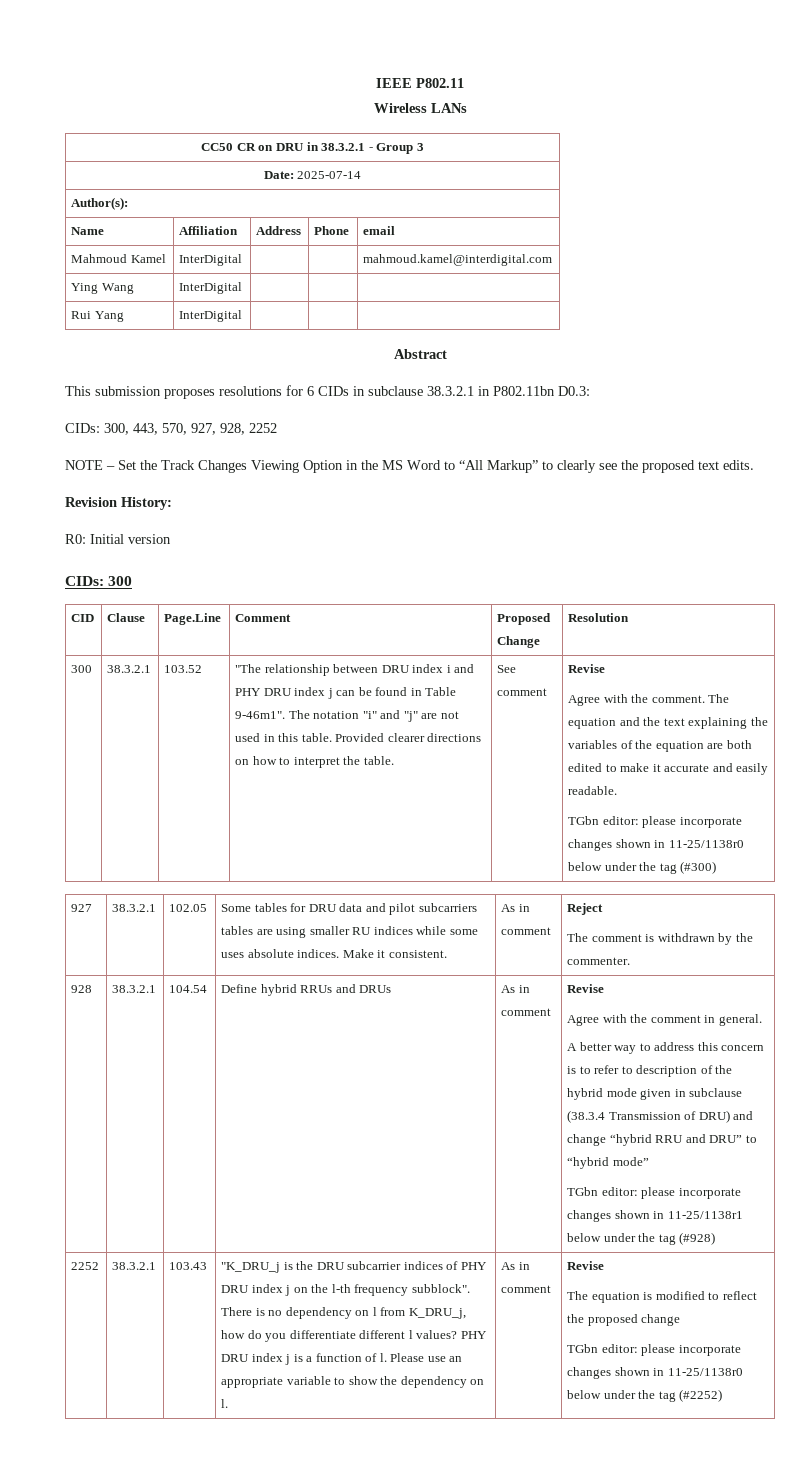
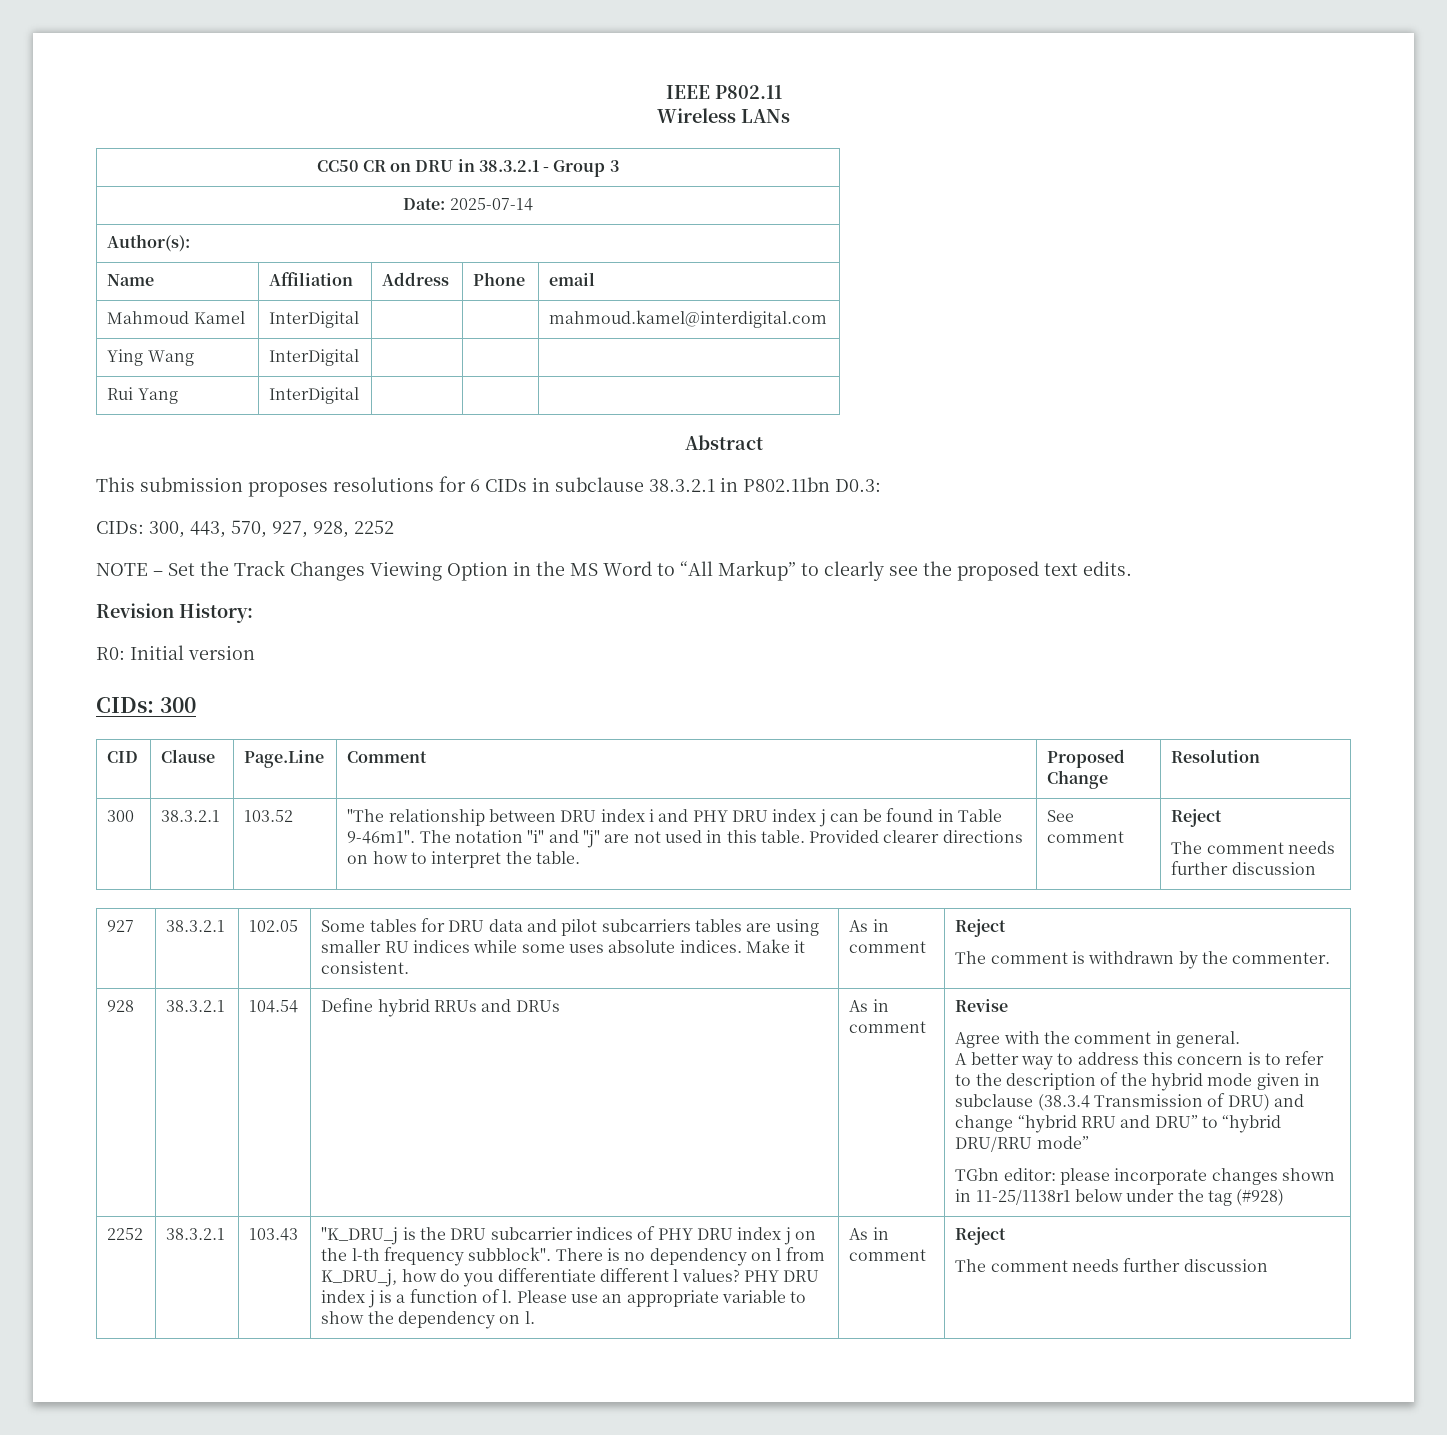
[568,664,606,673] [568,694,730,706] [568,717,768,729] [568,740,752,752] [568,763,769,775] [568,786,618,795] [568,816,742,828] [568,839,744,851] [568,861,717,874] Revise // Agree with the comment. The equation and the text explaining the variables of the equation are both edited to make it accurate and easily readable. // TGbn editor: please incorporate changes shown in 11-25/1138r0 below under the tag (#300) -> [1171,809,1223,827] [1171,841,1335,854] [1171,861,1316,875] Reject // The comment needs further discussion
(633, 1070) none -> [975,1073,1002,1086] the
(610, 1163) none -> [955,1136,1033,1152] DRU/RRU
[567,1261,605,1270] [567,1291,757,1303] [567,1314,681,1326] [567,1344,741,1356] [567,1367,743,1379] [567,1389,723,1402] Revise // The equation is modified to reflect the proposed change // TGbn editor: please incorporate changes shown in 11-25/1138r0 below under the tag (#2252) -> [955,1227,1007,1245] [955,1258,1268,1272] Reject // The comment needs further discussion

